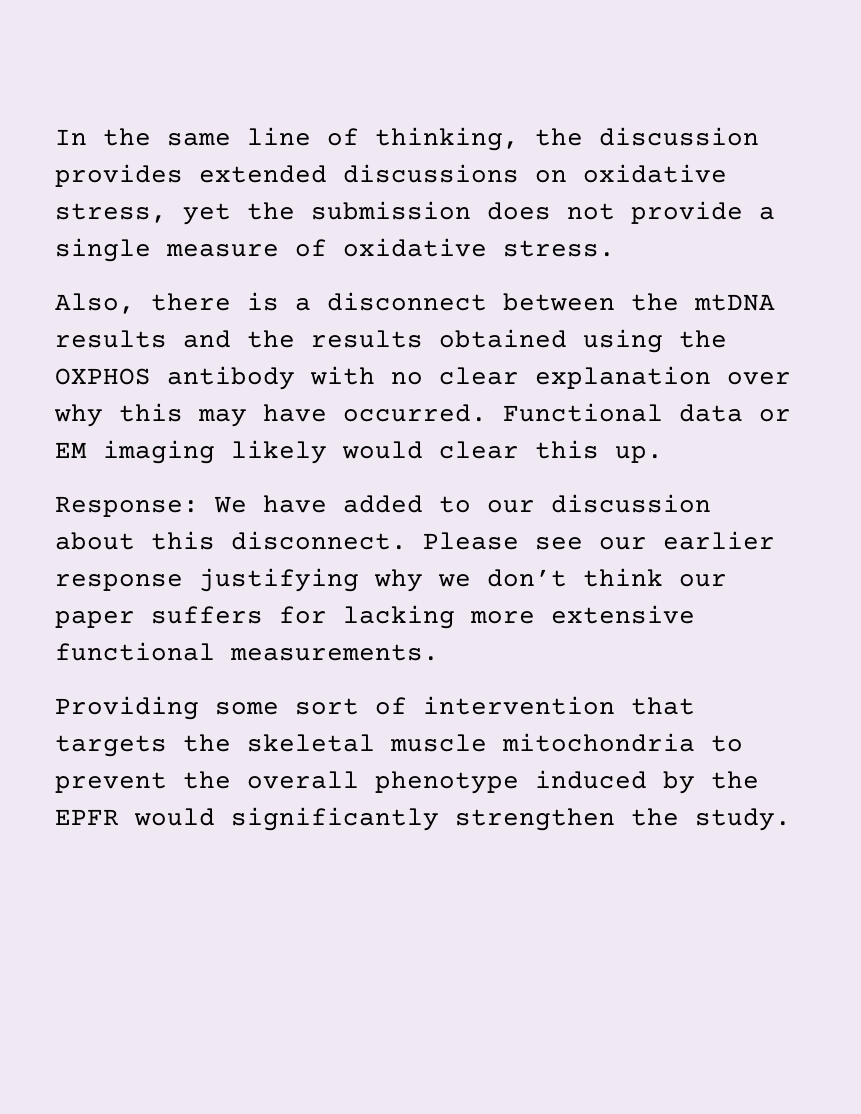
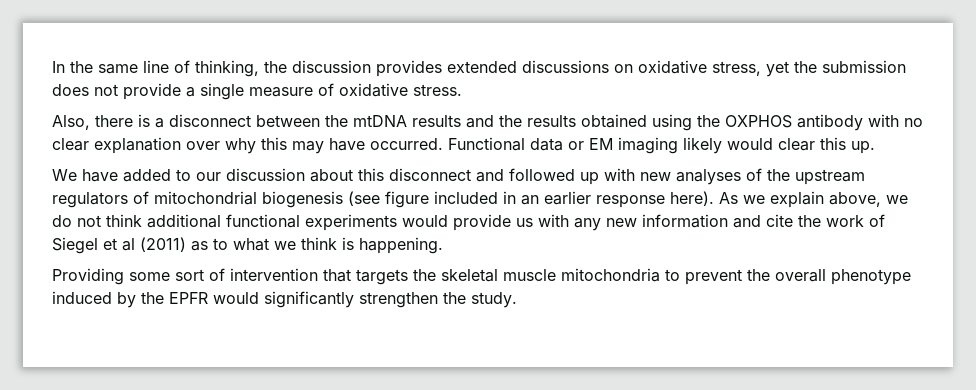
[55,496,199,517] Response: -> (875, 147) none
[231,531,775,550] [55,568,727,592] [55,605,695,629] [55,642,439,661] disconnect. Please see our earlier response justifying why we don’t think our paper suffers for lacking more extensive functional measurements. -> [389,168,865,185] [52,191,908,208] [52,214,885,231] [52,237,443,254] disconnect and followed up with new analyses of the upstream regulators of mitochondrial biogenesis (see figure included in an earlier response here). As we explain above, we do not think additional functional experiments would provide us with any new information and cite the work of Siegel et al (2011) as to what we think is happening.

